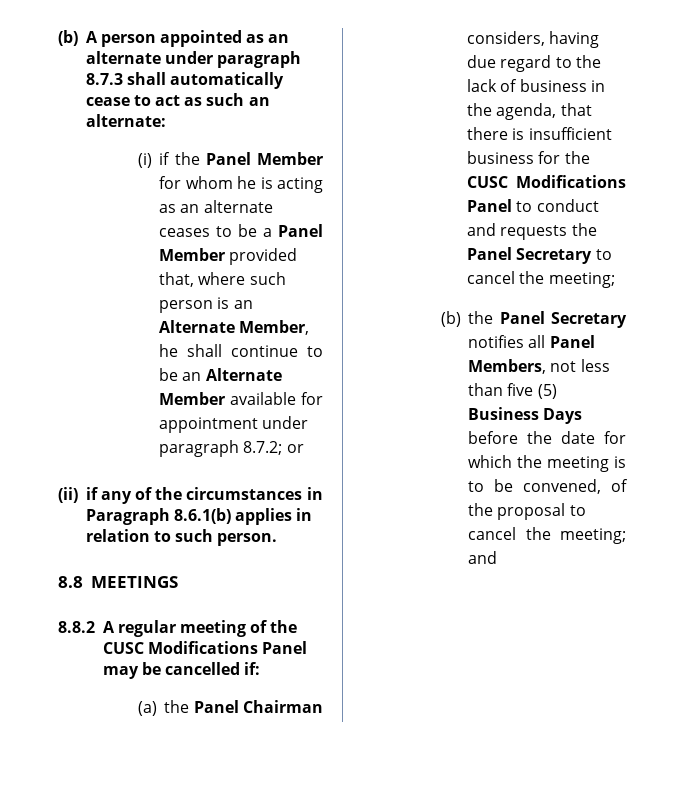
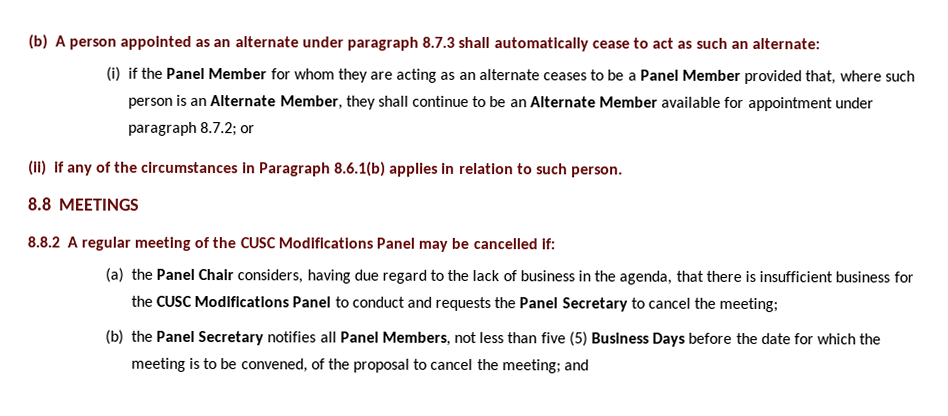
[237,176,273,189] he is -> [337,68,394,83] they are
[159,344,179,357] he -> [345,95,376,110] they
[243,700,323,713] Chairman -> [198,268,235,281] Chair

